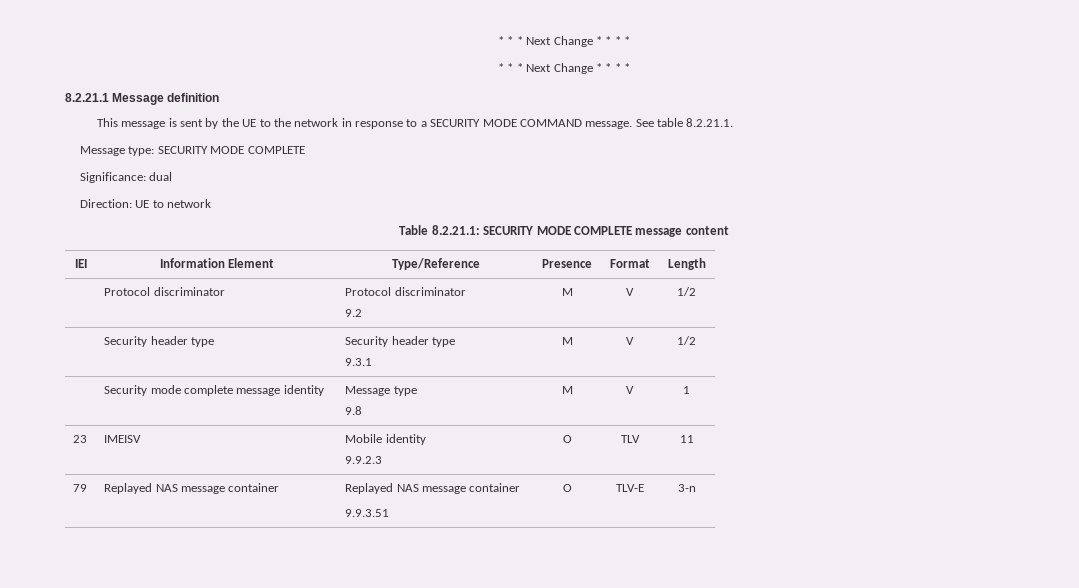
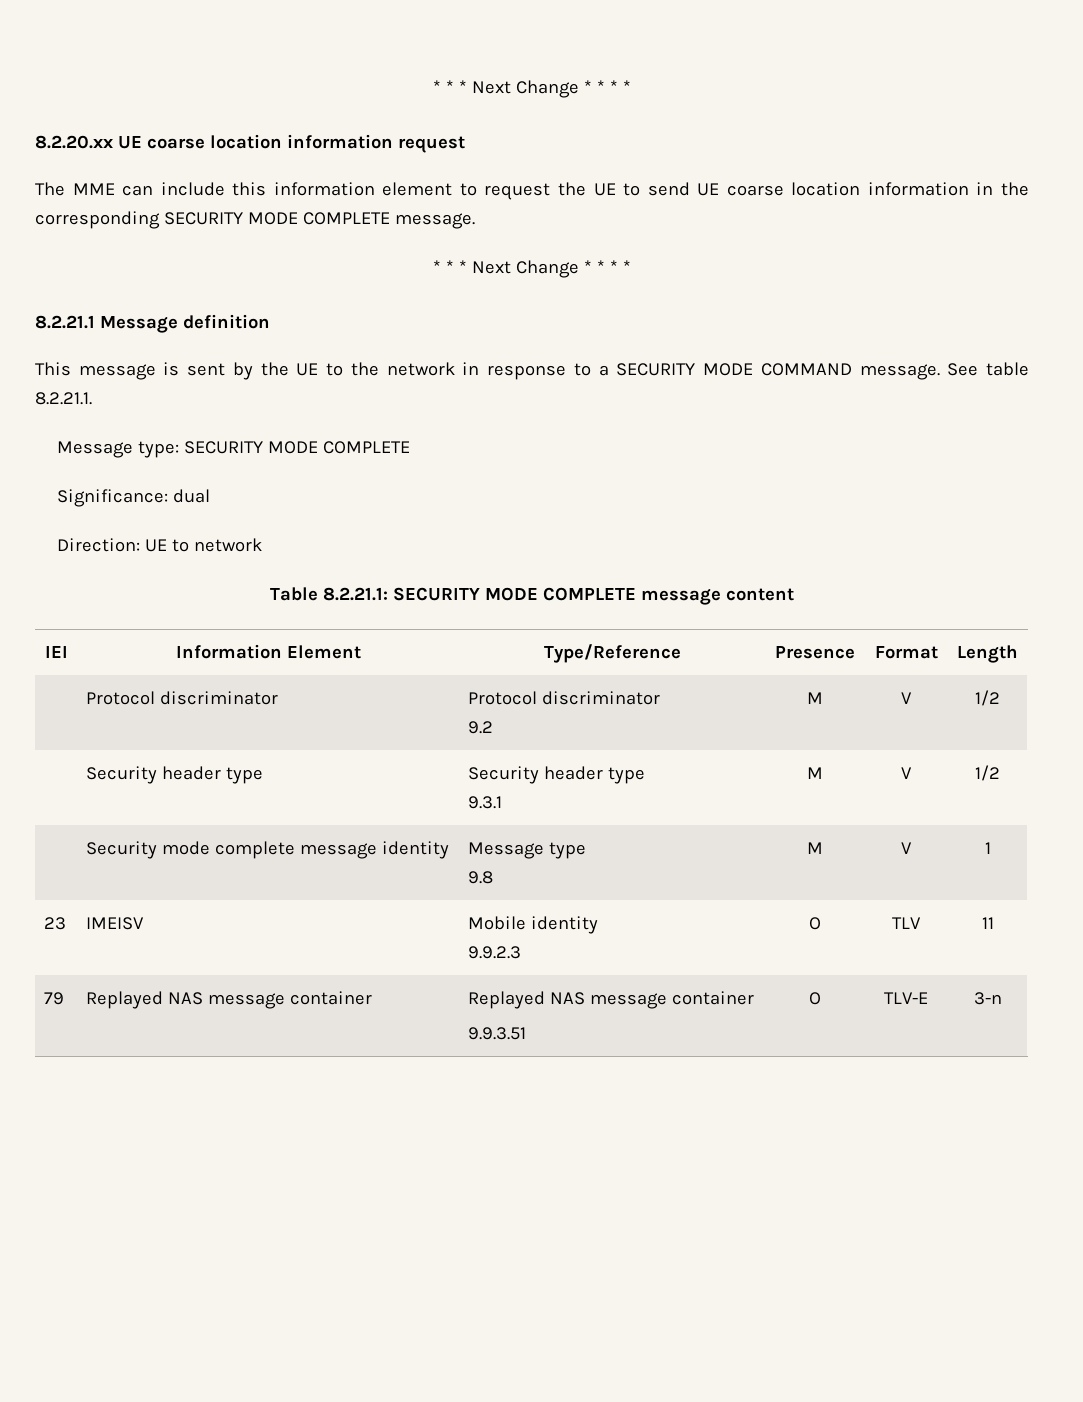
[498,36,630,47] * * * Next Change * * * * -> [433,80,631,98] [35,134,465,153] [35,182,1029,200] [35,211,475,229] * * * Next Change * * * * // 8.2.20.xx UE coarse location information request // The MME can include this information element to request the UE to send UE coarse location information in the corresponding SECURITY MODE COMPLETE message.

